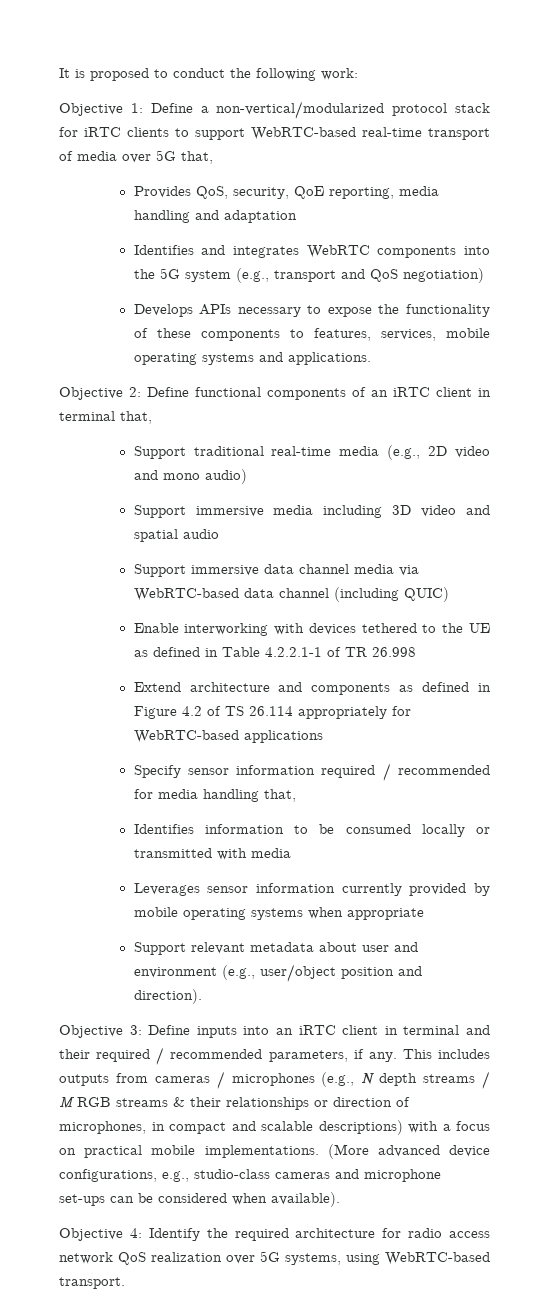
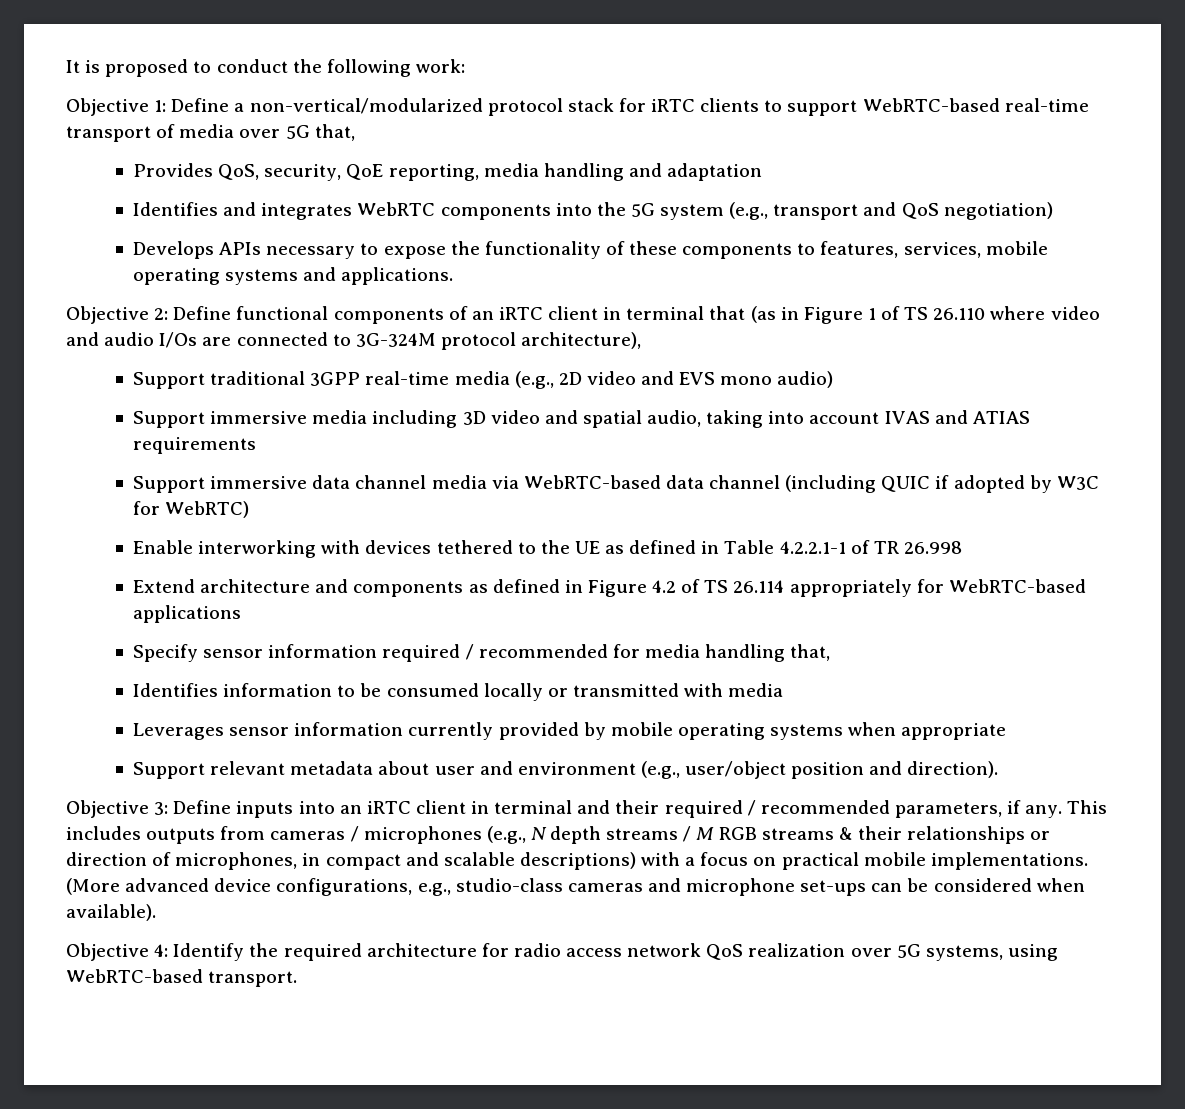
[120,411,152,424] that, -> [709,306,1100,324] [66,332,642,350] that (as in Figure 1 of TS 26.110 where video and audio I/Os are connected to 3G-324M protocol architecture),
(264, 451) none -> [310,372,361,386] 3GPP
(158, 475) none -> [679,372,716,385] EVS
[182,529,219,539] audio -> [647,410,1030,428] [133,437,257,454] audio, taking into account IVAS and ATIAS requirements
[403,587,449,602] QUIC) -> [881,475,1099,493] [133,501,250,518] QUIC if adopted by W3C for WebRTC)

